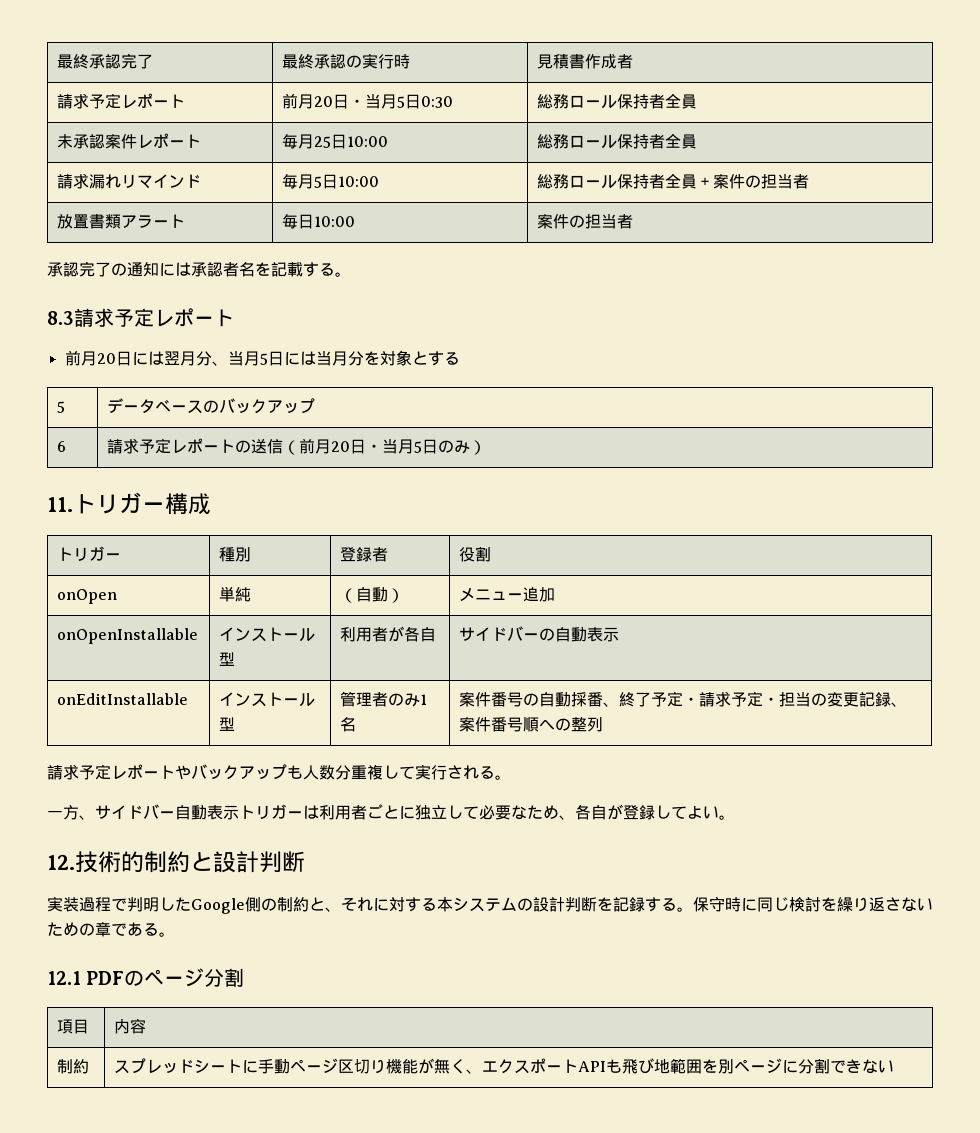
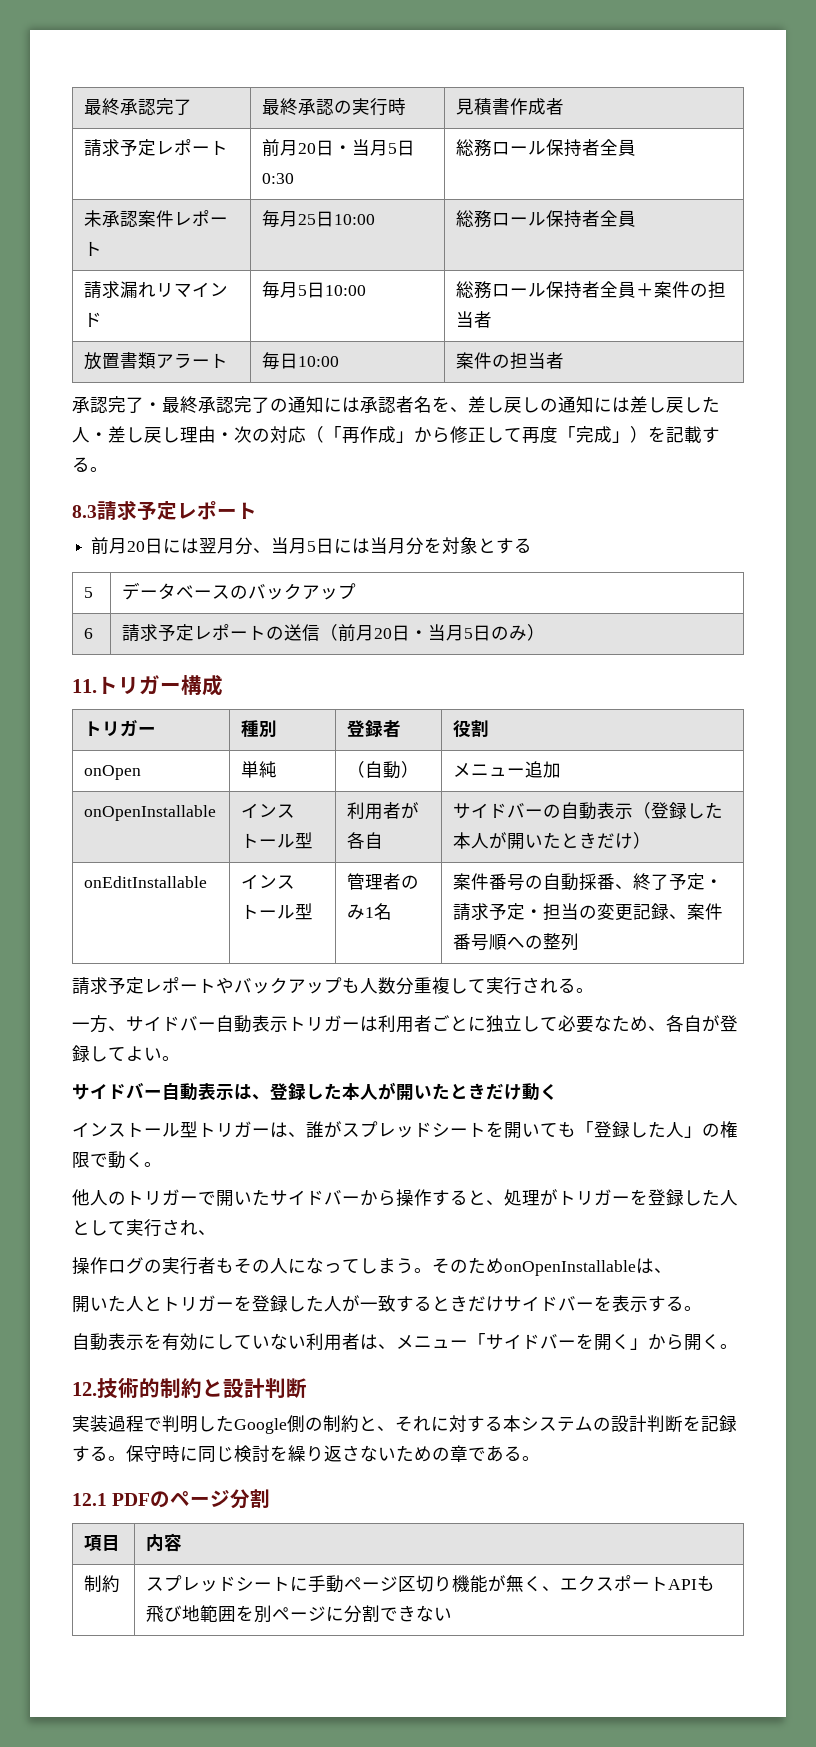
(111, 269) none -> [144,396,270,413] ・最終承認完了
(271, 269) none -> [450,396,720,413] [72,426,666,444] 、差し戻しの通知には差し戻した人・差し戻し理由・次の対応（「再作成」から修正して再度「完成」）を
(620, 634) none -> [633,802,724,819] [453,832,652,850] （登録した本人が開いたときだけ）
(735, 817) none -> [72,1082,558,1101] [72,1121,738,1139] [72,1151,162,1169] [72,1189,738,1207] [72,1219,216,1237] [72,1257,672,1276] [72,1295,702,1313] [72,1333,738,1351] // サイドバー自動表示は、登録した本人が開いたときだけ動く // インストール型トリガーは、誰がスプレッドシートを開いても「登録した人」の権限で動く。 // 他人のトリガーで開いたサイドバーから操作すると、処理がトリガーを登録した人として実行され、 // 操作ログの実行者もその人になってしまう。そのためonOpenInstallableは、 // 開いた人とトリガーを登録した人が一致するときだけサイドバーを表示する。 // 自動表示を有効にしていない利用者は、メニュー「サイドバーを開く」から開く。

